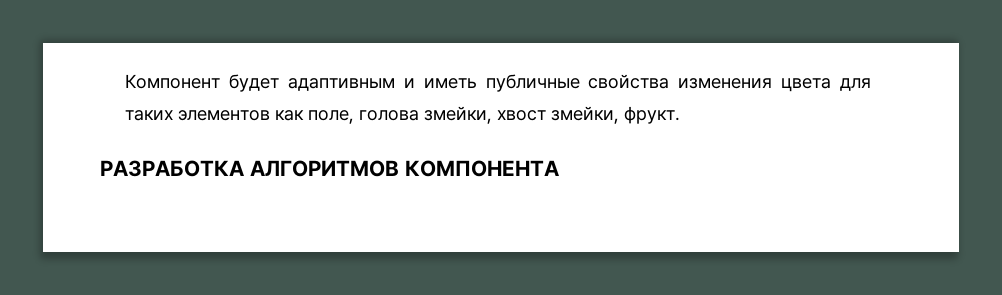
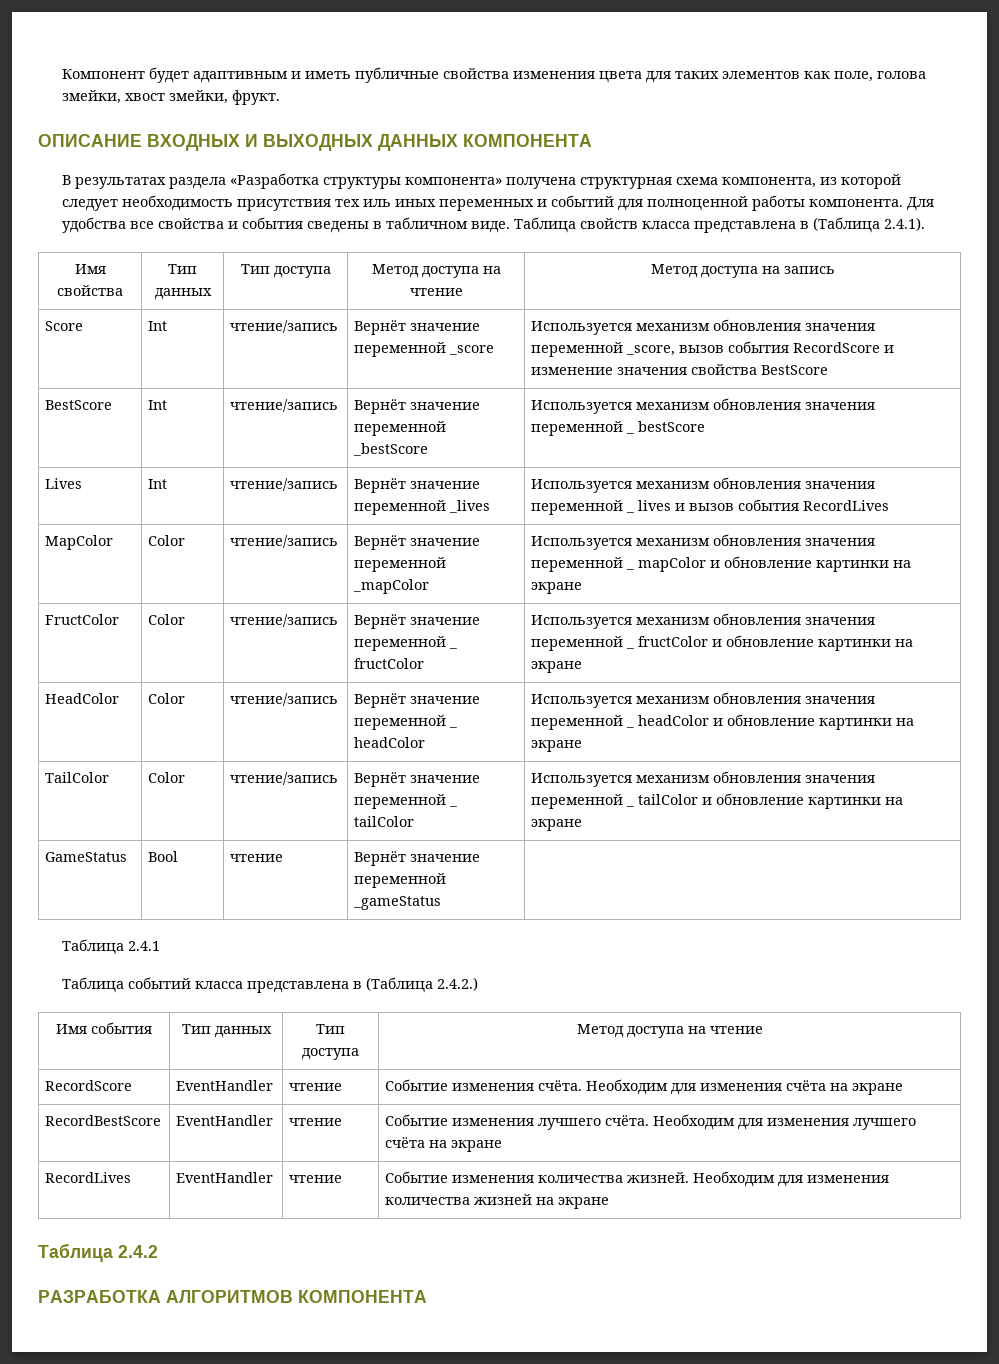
(681, 115) none -> [38,134,592,151] [62,173,902,189] [62,195,935,211] [62,217,926,233] [74,264,106,274] [57,285,123,296] [168,264,197,274] [154,288,212,300] [240,264,331,278] [371,264,501,278] [409,288,463,296] [650,264,835,278] [45,321,84,331] [148,321,168,331] [230,320,339,333] [354,320,481,335] [354,342,495,357] [531,319,876,335] [531,341,895,357] [531,364,829,375] [45,400,113,410] [148,400,168,410] [230,399,339,412] [354,399,481,414] [354,421,447,436] [353,443,429,456] [531,398,876,414] [531,421,635,436] [638,421,706,432] [45,478,83,489] [148,479,168,489] [230,478,339,491] [354,478,481,493] [354,500,491,515] [531,477,876,493] [531,500,635,515] [638,499,890,511] [45,535,114,550] [148,535,186,546] [230,535,339,548] [354,535,481,550] [354,557,447,572] [353,579,430,594] [531,534,876,550] [531,556,912,572] [531,582,583,594] [45,614,120,625] [148,614,186,625] [230,614,339,627] [354,614,481,629] [354,636,458,651] [354,658,425,669] [531,613,876,629] [531,636,635,651] [638,635,914,651] [531,661,583,673] [45,693,120,704] [148,693,186,704] [230,693,339,706] [354,693,481,708] [354,715,458,730] [354,737,426,748] [531,692,876,708] [531,715,635,730] [638,714,915,730] [531,740,583,752] [45,772,110,783] [148,772,186,783] [230,772,339,785] [354,772,481,787] [354,794,458,809] [354,816,415,827] [531,771,876,787] [531,794,635,809] [638,793,904,809] [531,819,583,831] [45,852,128,862] [148,851,179,862] [230,854,284,862] [354,851,481,866] [354,873,447,888] [353,896,442,910] [62,939,161,955] [62,977,479,993] [56,1022,152,1034] [181,1024,272,1038] [316,1024,345,1034] [302,1048,359,1060] [576,1024,763,1038] [45,1080,133,1091] [176,1080,274,1091] [289,1083,343,1091] [385,1079,904,1095] [45,1115,162,1126] [176,1115,274,1126] [289,1118,343,1126] [385,1114,917,1130] [385,1137,503,1152] [45,1172,132,1183] [176,1172,274,1183] [289,1175,343,1183] [385,1171,890,1187] [385,1194,610,1209] [38,1243,158,1262] // ОПИСАНИЕ ВХОДНЫХ И ВЫХОДНЫХ ДАННЫХ КОМПОНЕНТА // В результатах раздела «Разработка структуры компонента» получена структурная схема компонента, из которой следует необходимость присутствия тех иль иных переменных и событий для полноценной работы компонента. Для удобства все свойства и события сведены в табличном виде. Таблица свойств класса представлена в (Таблица 2.4.1). // Имя свойства | Тип данных | Тип доступа | Метод доступа на чтение | Метод доступа на запись // Score | Int | чтение/запись | Вернёт значение переменной _score | Используется механизм обновления значения переменной _score, вызов события RecordScore и изменение значения свойства BestScore // BestScore | Int | чтение/запись | Вернёт значение переменной _bestScore | Используется механизм обновления значения переменной _ bestScore // Lives | Int | чтение/запись | Вернёт значение переменной _lives | Используется механизм обновления значения переменной _ lives и вызов события RecordLives // MapColor | Color | чтение/запись | Вернёт значение переменной _mapColor | Используется механизм обновления значения переменной _ mapColor и обновление картинки на экране // FructColor | Color | чтение/запись | Вернёт значение переменной _ fructColor | Используется механизм обновления значения переменной _ fructColor и обновление картинки на экране // HeadColor | Color | чтение/запись | Вернёт значение переменной _ headColor | Используется механизм обновления значения переменной _ headColor и обновление картинки на экране // TailColor | Color | чтение/запись | Вернёт значение переменной _ tailColor | Используется механизм обновления значения переменной _ tailColor и обновление картинки на экране // GameStatus | Bool | чтение | Вернёт значение переменной _gameStatus | // Таблица 2.4.1 // Таблица событий класса представлена в (Таблица 2.4.2.) // Имя события | Тип данных | Тип доступа | Метод доступа на чтение // RecordScore | EventHandler | чтение | Событие изменения счёта. Необходим для изменения счёта на экране // RecordBestScore | EventHandler | чтение | Событие изменения лучшего счёта. Необходим для изменения лучшего счёта на экране // RecordLives | EventHandler | чтение | Событие изменения количества жизней. Необходим для изменения количества жизней на экране // Таблица 2.4.2

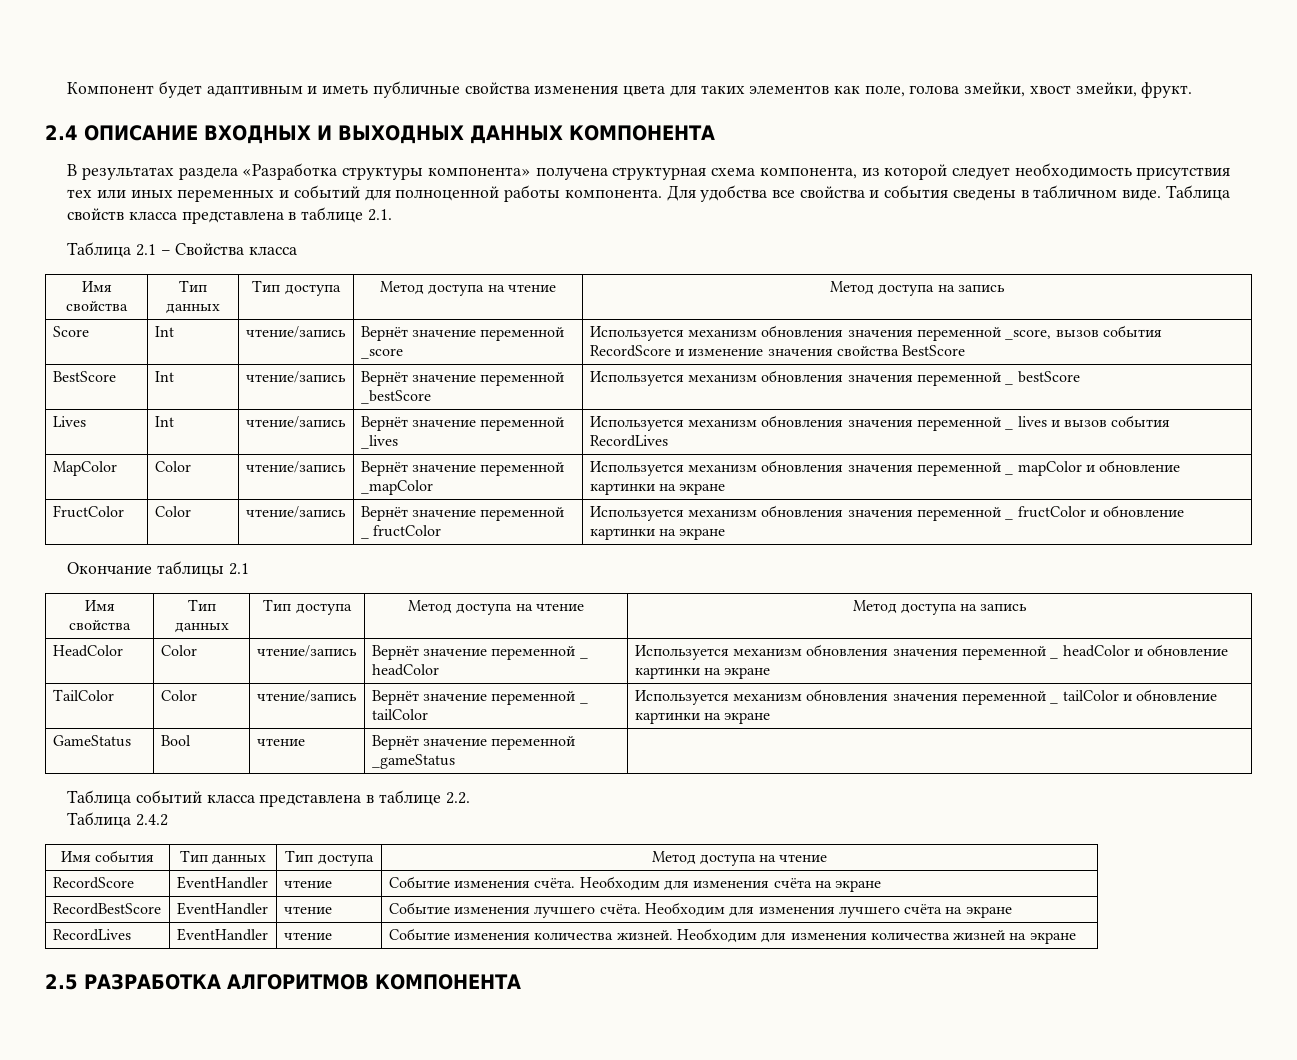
(281, 97) none -> [45,125,78,140] 2.4
[363,199,392,207] иль -> [96,189,126,198] или
[813,217,926,233] (Таблица 2.4.1). -> [301,207,392,223] [67,242,298,258] таблице 2.1. // Таблица 2.1 – Свойства класса
(583, 667) none -> [67,561,249,577] [84,600,115,611] [69,620,131,630] [187,599,216,611] [174,622,229,633] [263,599,352,615] [408,600,584,615] [852,600,1028,615] // Окончание таблицы 2.1 // Имя свойства | Тип данных | Тип доступа | Метод доступа на чтение | Метод доступа на запись
[62,939,161,955] // Таблица 2.4.1 -> (455, 761) none
[366,977,479,993] (Таблица 2.4.2.) -> [378,790,470,806] [67,812,168,828] таблице 2.2. // Таблица 2.4.2
[38,1243,158,1262] Таблица 2.4.2 // -> [45,974,78,990] 2.5

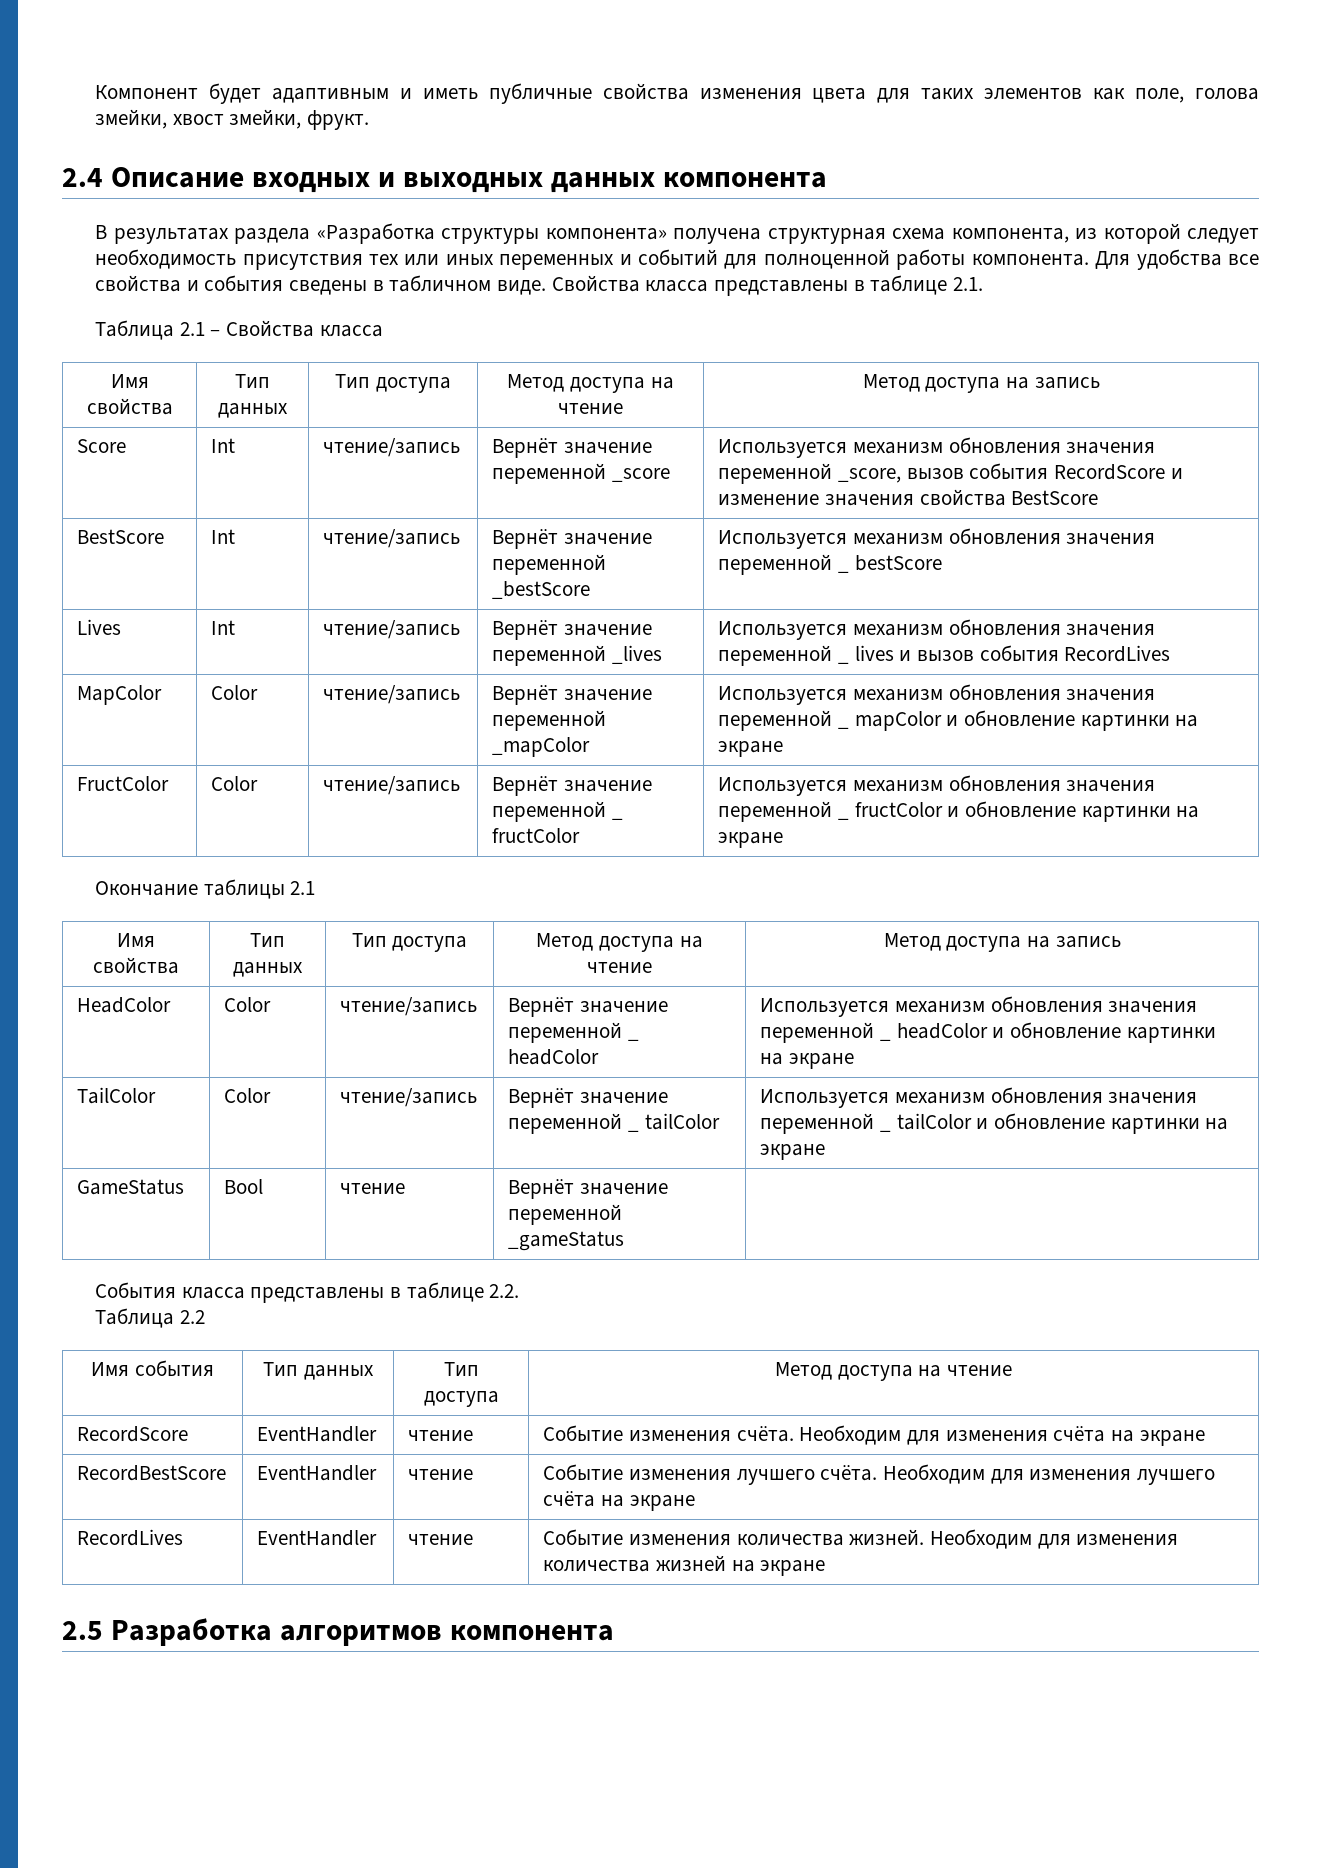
[84,125,715,144] ОПИСАНИЕ ВХОДНЫХ И ВЫХОДНЫХ ДАННЫХ КОМПОНЕНТА -> [110,167,827,193] Описание входных и выходных данных компонента
[1165,185,1230,201] [67,208,284,224] Таблица свойств класса представлена -> [551,275,849,296] Свойства класса представлены
[67,790,362,807] Таблица событий класса представлена -> [95,1282,385,1303] События класса представлены
[135,814,168,826] 2.4.2 -> [179,1310,205,1324] 2.2
[84,974,521,990] РАЗРАБОТКА АЛГОРИТМОВ КОМПОНЕНТА -> [110,1618,614,1646] Разработка алгоритмов компонента

